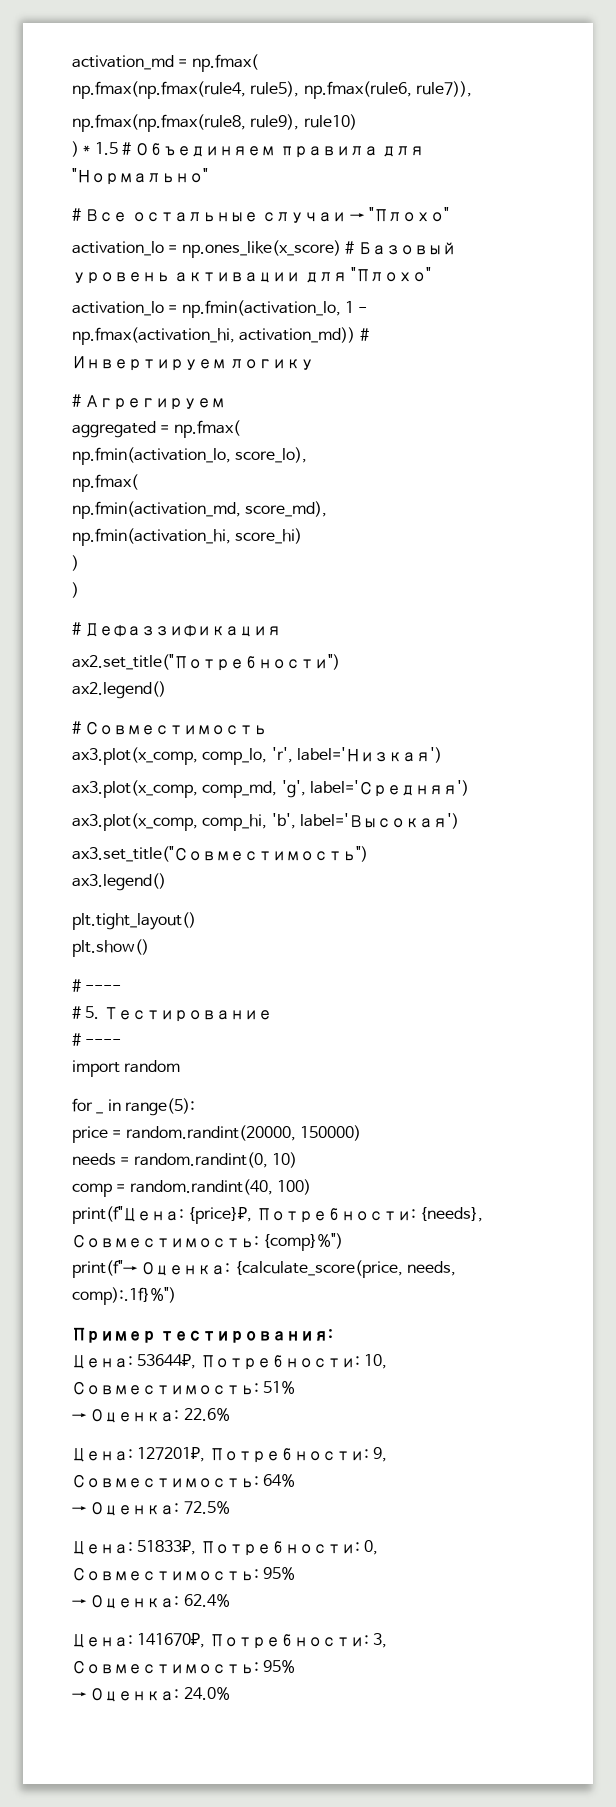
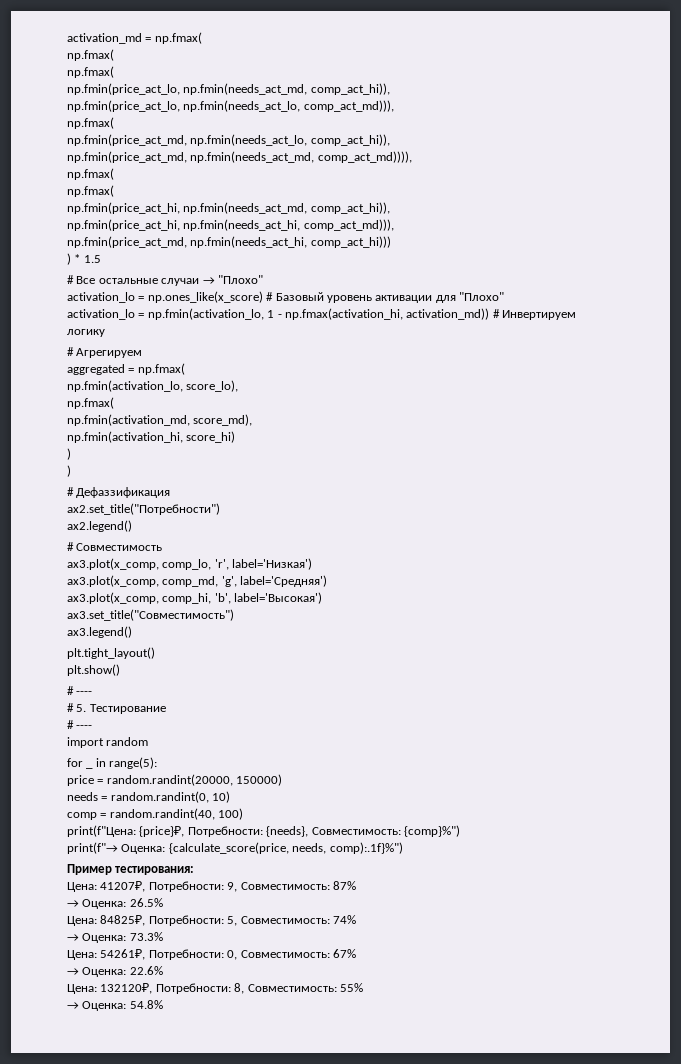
[72,81,472,99] [72,114,357,132] [72,141,424,158] [72,168,208,185] np.fmax(np.fmax(rule4, rule5), np.fmax(rule6, rule7)), // np.fmax(np.fmax(rule8, rule9), rule10) // ) * 1.5 # Объединяем правила для "Нормально" -> [67,49,114,61] [67,66,114,78] [67,83,390,95] [67,100,394,112] [67,117,114,129] [67,134,390,146] [67,151,412,163] [67,168,114,180] [67,185,114,197] [67,202,390,214] [67,219,394,231] [67,236,391,248] [67,253,101,265] np.fmax( // np.fmax( // np.fmin(price_act_lo, np.fmin(needs_act_md, comp_act_hi)), // np.fmin(price_act_lo, np.fmin(needs_act_lo, comp_act_md))), // np.fmax( // np.fmin(price_act_md, np.fmin(needs_act_lo, comp_act_hi)), // np.fmin(price_act_md, np.fmin(needs_act_md, comp_act_md)))), // np.fmax( // np.fmax( // np.fmin(price_act_hi, np.fmin(needs_act_md, comp_act_hi)), // np.fmin(price_act_hi, np.fmin(needs_act_hi, comp_act_md))), // np.fmin(price_act_md, np.fmin(needs_act_hi, comp_act_hi))) // ) * 1.5
[137,1354,387,1370] [72,1381,296,1395] [72,1408,230,1423] [72,1447,387,1463] [72,1474,296,1488] [72,1501,230,1516] [72,1540,378,1556] [72,1567,296,1581] [72,1594,230,1609] [72,1633,387,1649] [72,1660,296,1674] [72,1687,230,1702] 53644₽, Потребности: 10, Совместимость: 51% // → Оценка: 22.6% // Цена: 127201₽, Потребности: 9, Совместимость: 64% // → Оценка: 72.5% // Цена: 51833₽, Потребности: 0, Совместимость: 95% // → Оценка: 62.4% // Цена: 141670₽, Потребности: 3, Совместимость: 95% // → Оценка: 24.0% -> [100,881,356,892] [67,898,163,909] [67,915,356,926] [67,932,163,943] [67,949,356,960] [67,966,163,977] [67,983,363,994] [67,1000,163,1011] 41207₽, Потребности: 9, Совместимость: 87% // → Оценка: 26.5% // Цена: 84825₽, Потребности: 5, Совместимость: 74% // → Оценка: 73.3% // Цена: 54261₽, Потребности: 0, Совместимость: 67% // → Оценка: 22.6% // Цена: 132120₽, Потребности: 8, Совместимость: 55% // → Оценка: 54.8%

